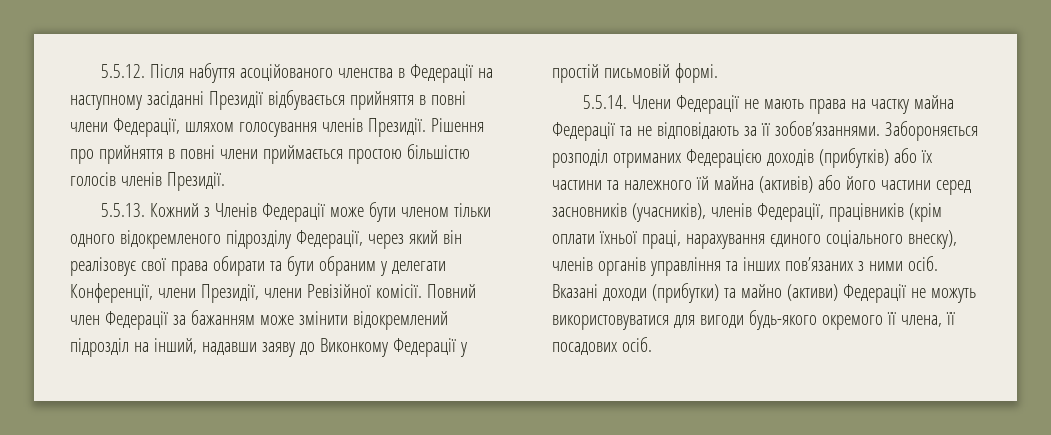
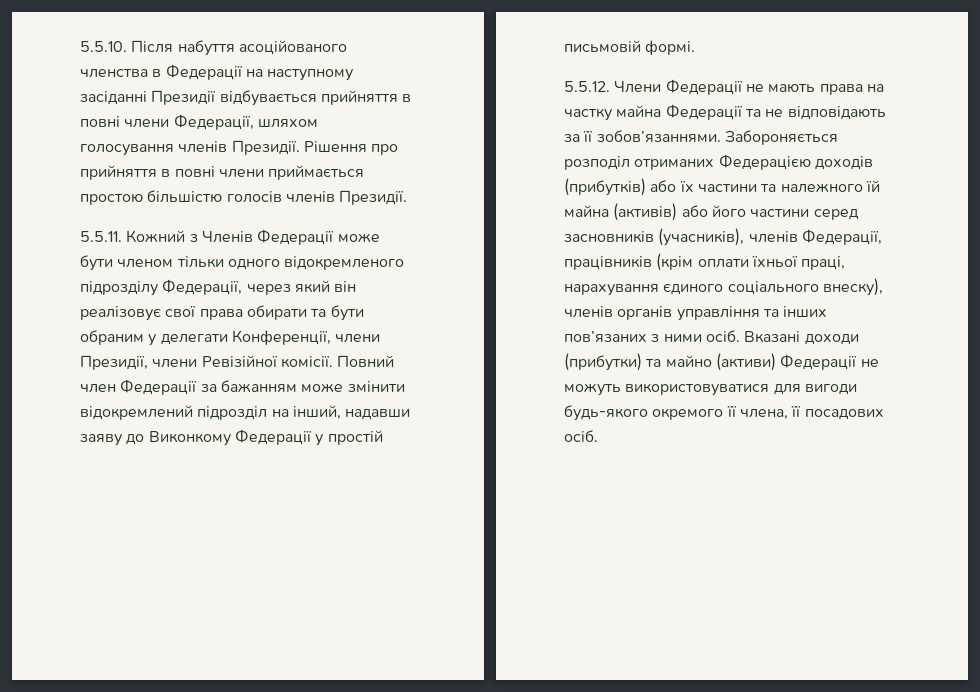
[101,64,146,78] 5.5.12. -> [80,41,127,52] 5.5.10.
[101,203,146,217] 5.5.13. -> [80,231,122,242] 5.5.11.
[583,95,628,109] 5.5.14. -> [564,81,610,92] 5.5.12.

